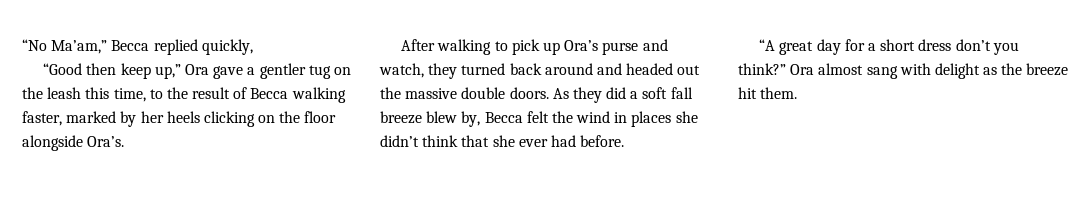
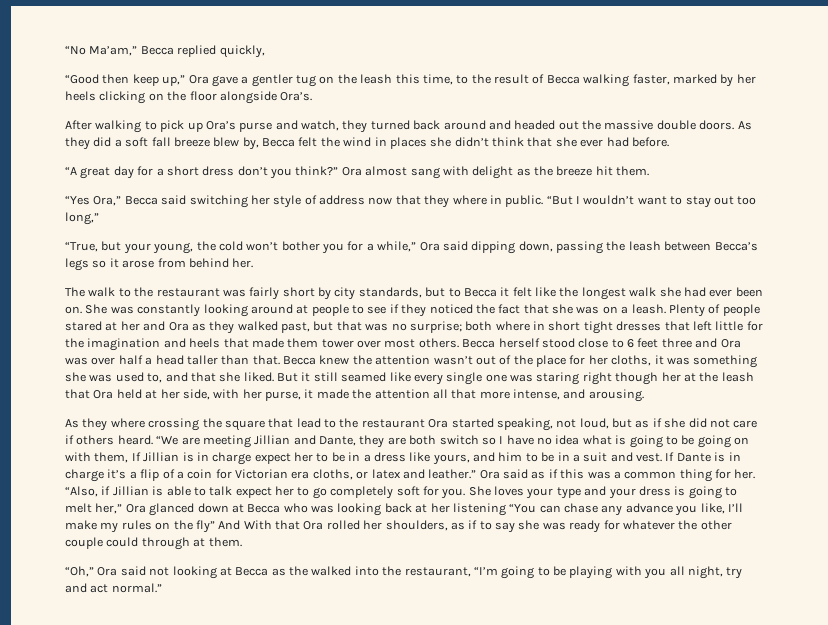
(798, 93) none -> [65,195,757,208] [65,212,99,225] [65,241,758,254] [65,258,254,271] [65,287,763,300] [65,304,760,317] [65,321,763,334] [65,338,741,351] [65,355,758,368] [65,372,754,385] [65,389,644,402] [65,418,758,431] [65,435,749,448] [65,452,741,465] [65,469,756,482] [65,486,737,499] [65,503,743,516] [65,520,732,533] [65,537,242,550] [65,566,743,579] [65,583,162,593] // “Yes Ora,” Becca said switching her style of address now that they where in public. “But I wouldn’t want to stay out too long,” // “True, but your young, the cold won’t bother you for a while,” Ora said dipping down, passing the leash between Becca’s legs so it arose from behind her. // The walk to the restaurant was fairly short by city standards, but to Becca it felt like the longest walk she had ever been on. She was constantly looking around at people to see if they noticed the fact that she was on a leash. Plenty of people stared at her and Ora as they walked past, but that was no surprise; both where in short tight dresses that left little for the imagination and heels that made them tower over most others. Becca herself stood close to 6 feet three and Ora was over half a head taller than that. Becca knew the attention wasn’t out of the place for her cloths, it was something she was used to, and that she liked. But it still seamed like every single one was staring right though her at the leash that Ora held at her side, with her purse, it made the attention all that more intense, and arousing. // As they where crossing the square that lead to the restaurant Ora started speaking, not loud, but as if she did not care if others heard. “We are meeting Jillian and Dante, they are both switch so I have no idea what is going to be going on with them, If Jillian is in charge expect her to be in a dress like yours, and him to be in a suit and vest. If Dante is in charge it’s a flip of a coin for Victorian era cloths, or latex and leather.” Ora said as if this was a common thing for her. “Also, if Jillian is able to talk expect her to go completely soft for you. She loves your type and your dress is going to melt her,” Ora glanced down at Becca who was looking back at her listening “You can chase any advance you like, I’ll make my rules on the fly” And With that Ora rolled her shoulders, as if to say she was ready for whatever the other couple could through at them. // “Oh,” Ora said not looking at Becca as the walked into the restaurant, “I’m going to be playing with you all night, try and act normal.”

